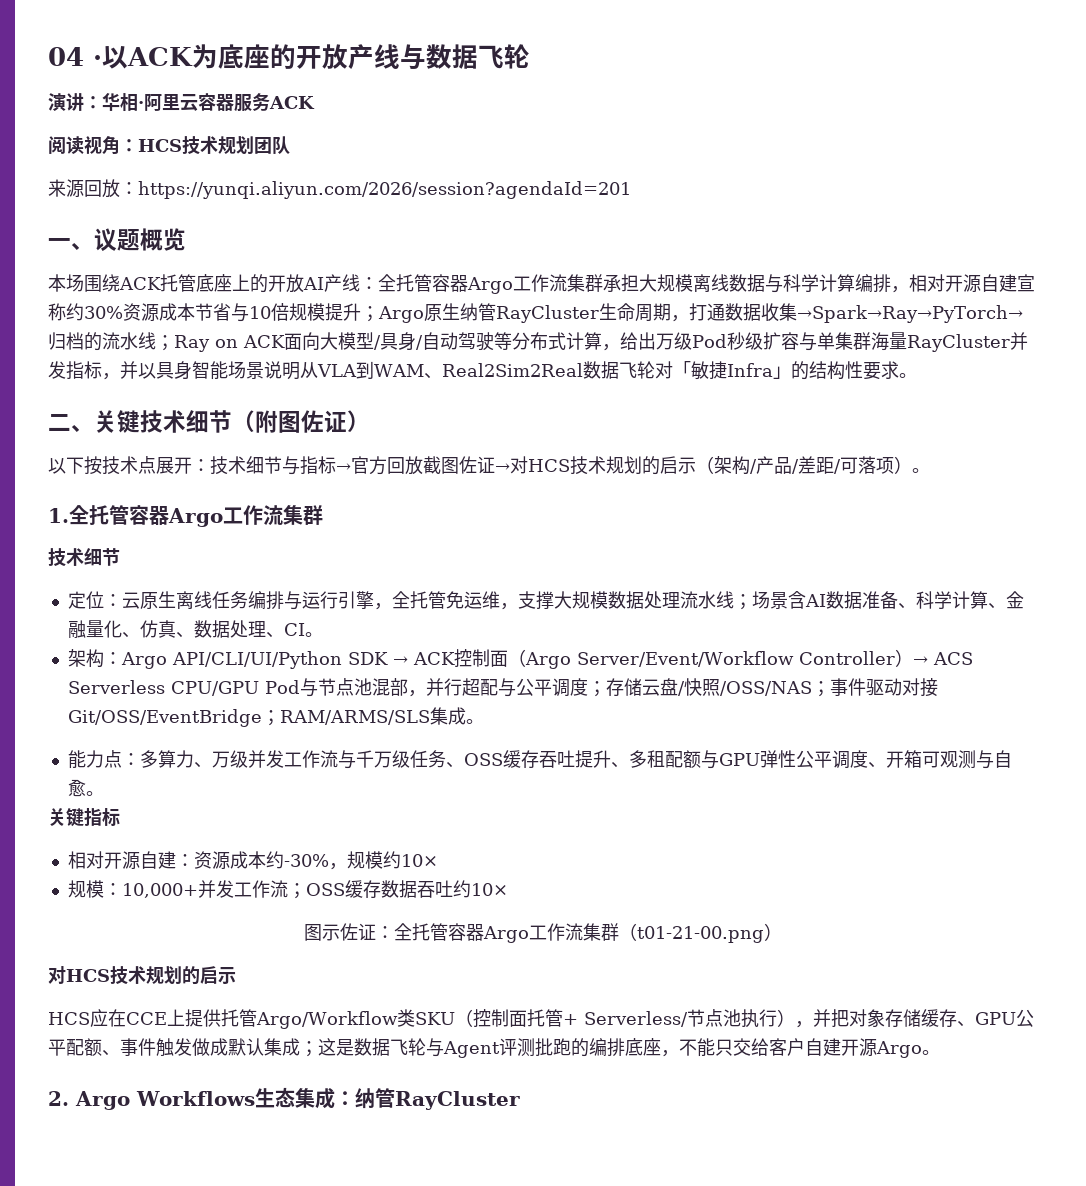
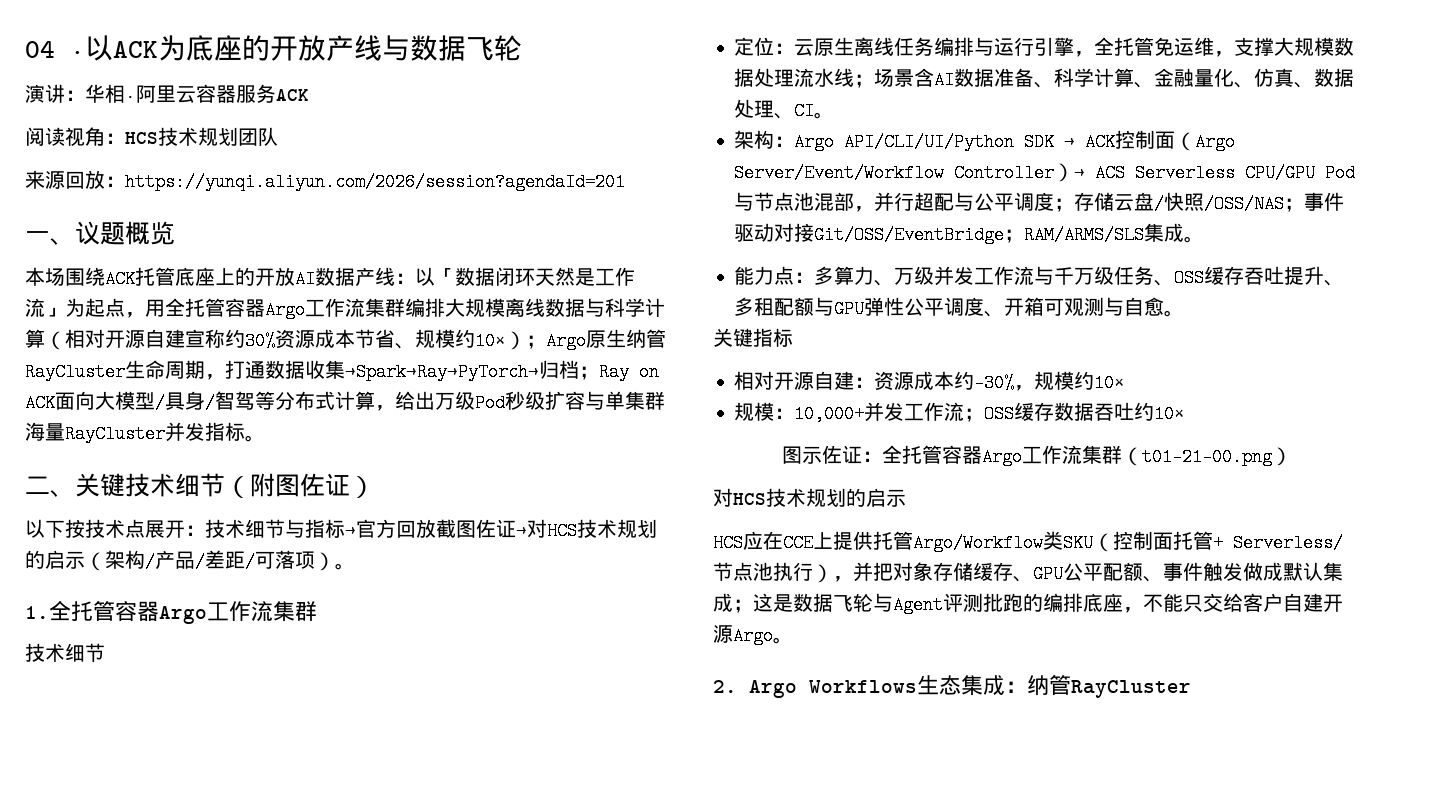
[324,274,639,294] 产线：全托管容器Argo工作流集群承担 -> [315,267,635,286] [25,298,445,319] 数据产线：以「数据闭环天然是工作流」为起点，用全托管容器Argo工作流集群编排
[855,274,909,293] 编排， -> [45,331,65,350] （
[231,303,361,322] 与10倍规模提升 -> [395,329,526,350] 、规模约10×）
[84,332,156,351] 的流水线 -> (579, 369) none
[422,332,494,351] 自动驾驶 -> [215,391,255,410] 智驾
[102,361,899,380] ，并以具身智能场景说明从VLA到WAM、Real2Sim2Real数据飞轮对「敏捷Infra」的结构性要求 -> (245, 431) none

